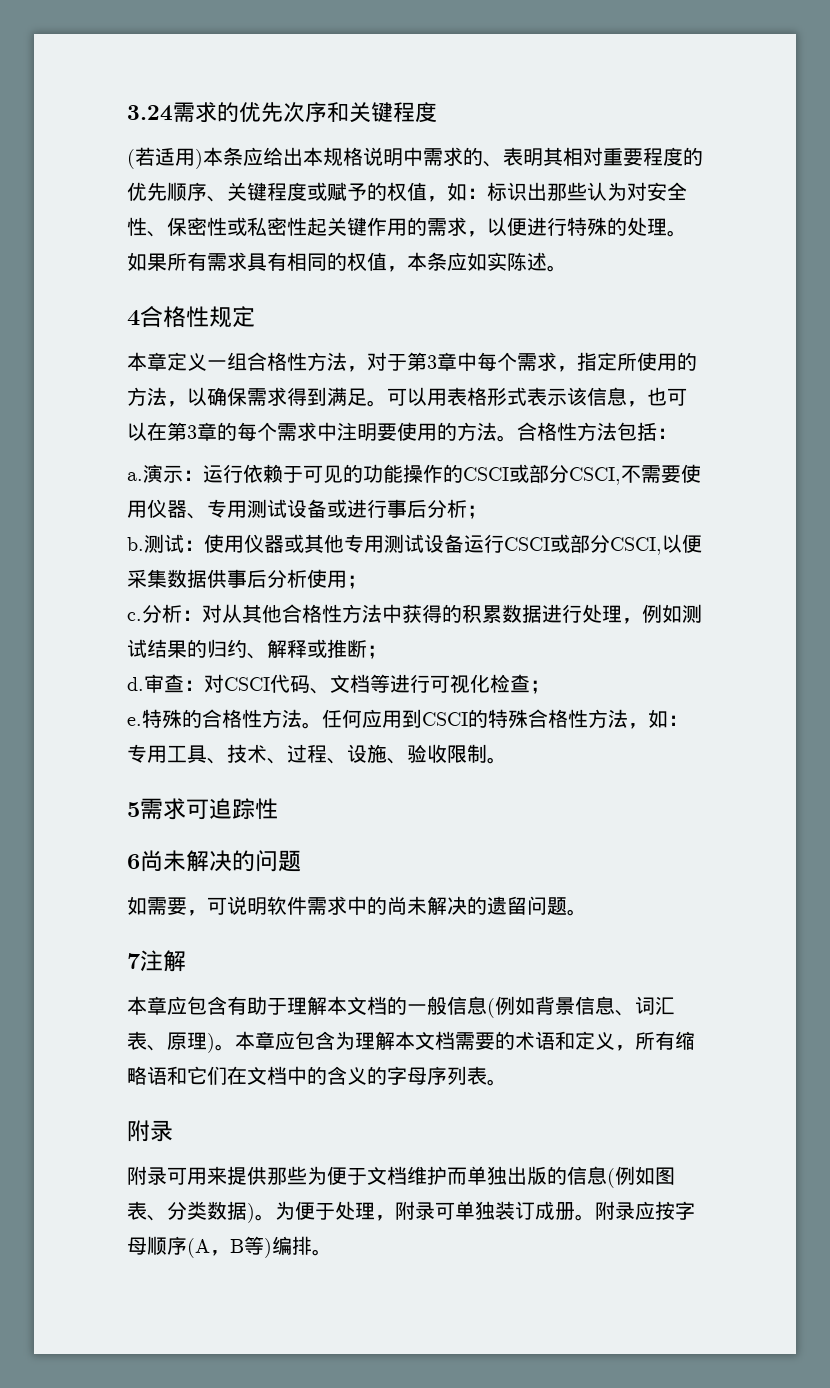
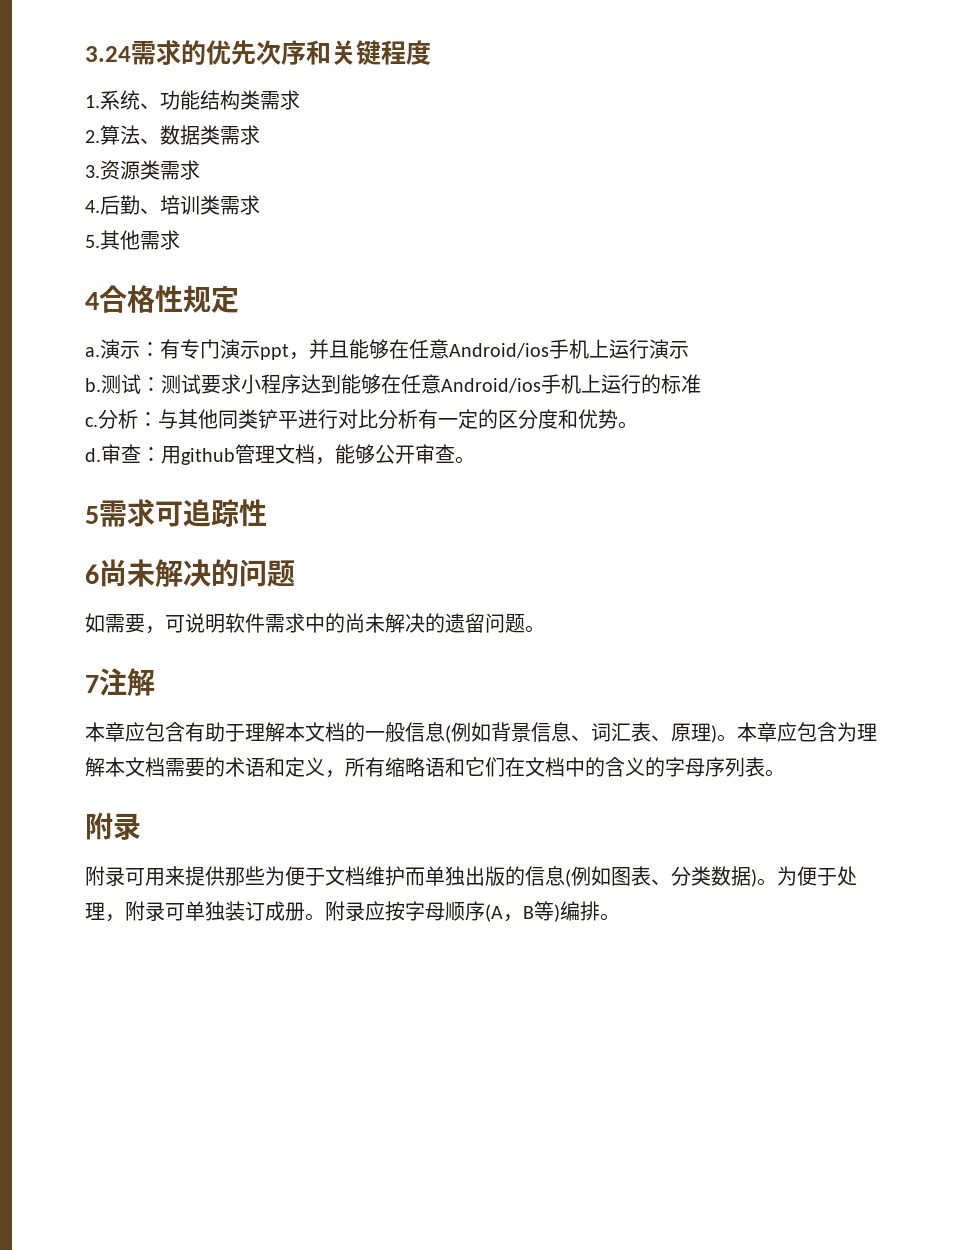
[127,147,703,169] [127,182,687,202] [127,217,687,237] [127,252,567,272] [127,306,255,328] [127,352,697,372] [127,387,687,407] [127,422,677,442] [127,464,701,485] [127,499,487,519] [127,534,702,555] [127,569,367,589] [127,604,702,624] [127,639,387,659] [127,674,550,694] [127,709,688,729] [127,744,487,764] (若适用)本条应给出本规格说明中需求的、表明其相对重要程度的优先顺序、关键程度或赋予的权值，如：标识出那些认为对安全性、保密性或私密性起关键作用的需求，以便进行特殊的处理。如果所有需求具有相同的权值，本条应如实陈述。 // 4合格性规定 // 本章定义一组合格性方法，对于第3章中每个需求，指定所使用的方法，以确保需求得到满足。可以用表格形式表示该信息，也可以在第3章的每个需求中注明要使用的方法。合格性方法包括： // a.演示：运行依赖于可见的功能操作的CSCI或部分CSCI,不需要使用仪器、专用测试设备或进行事后分析； // b.测试：使用仪器或其他专用测试设备运行CSCI或部分CSCI,以便采集数据供事后分析使用； // c.分析：对从其他合格性方法中获得的积累数据进行处理，例如测试结果的归约、解释或推断； // d.审查：对CSCI代码、文档等进行可视化检查； // e.特殊的合格性方法。任何应用到CSCI的特殊合格性方法，如：专用工具、技术、过程、设施、验收限制 -> [85,90,300,110] [85,125,260,145] [85,160,200,180] [85,195,260,215] [85,230,180,250] [85,285,239,313] [85,339,689,360] [85,374,701,394] [85,409,638,429] [85,444,455,465] 1.系统、功能结构类需求 // 2.算法、数据类需求 // 3.资源类需求 // 4.后勤、培训类需求 // 5.其他需求 // 4合格性规定 // a.演示：有专门演示ppt，并且能够在任意Android/ios手机上运行演示 // b.测试：测试要求小程序达到能够在任意Android/ios手机上运行的标准 // c.分析：与其他同类铲平进行对比分析有一定的区分度和优势。 // d.审查：用github管理文档，能够公开审查

